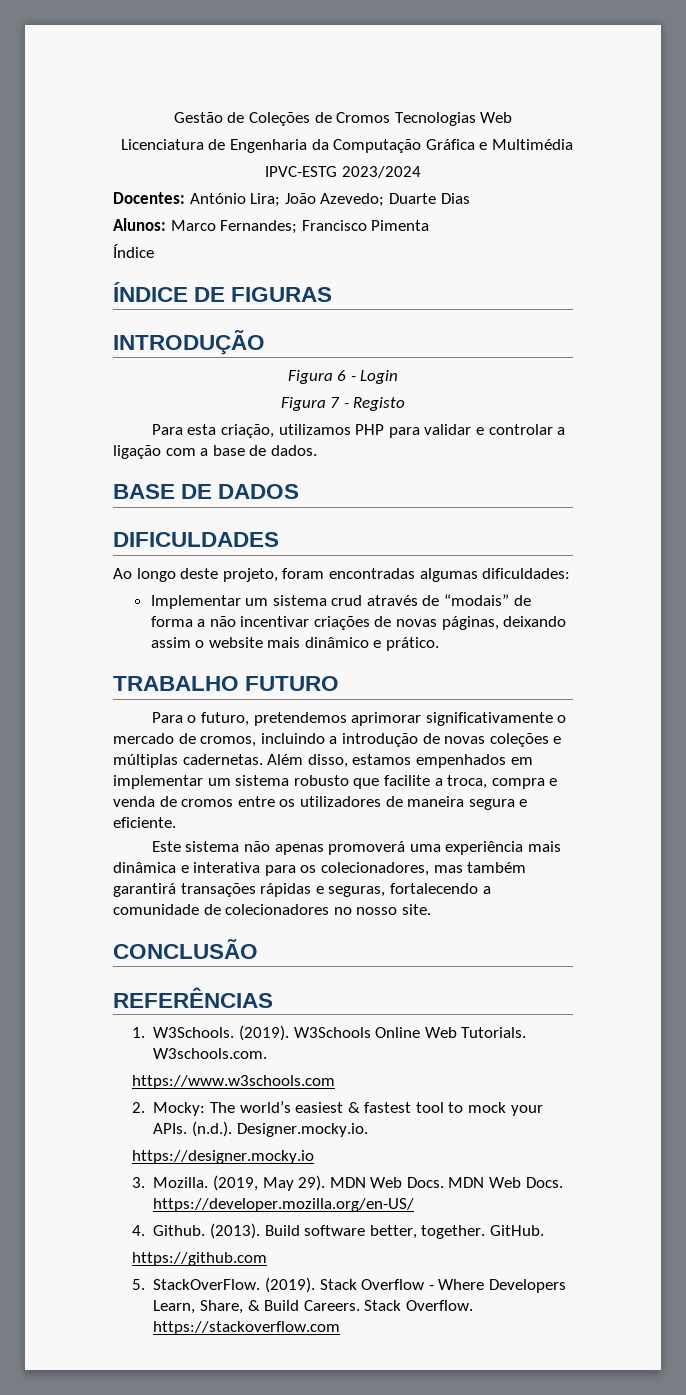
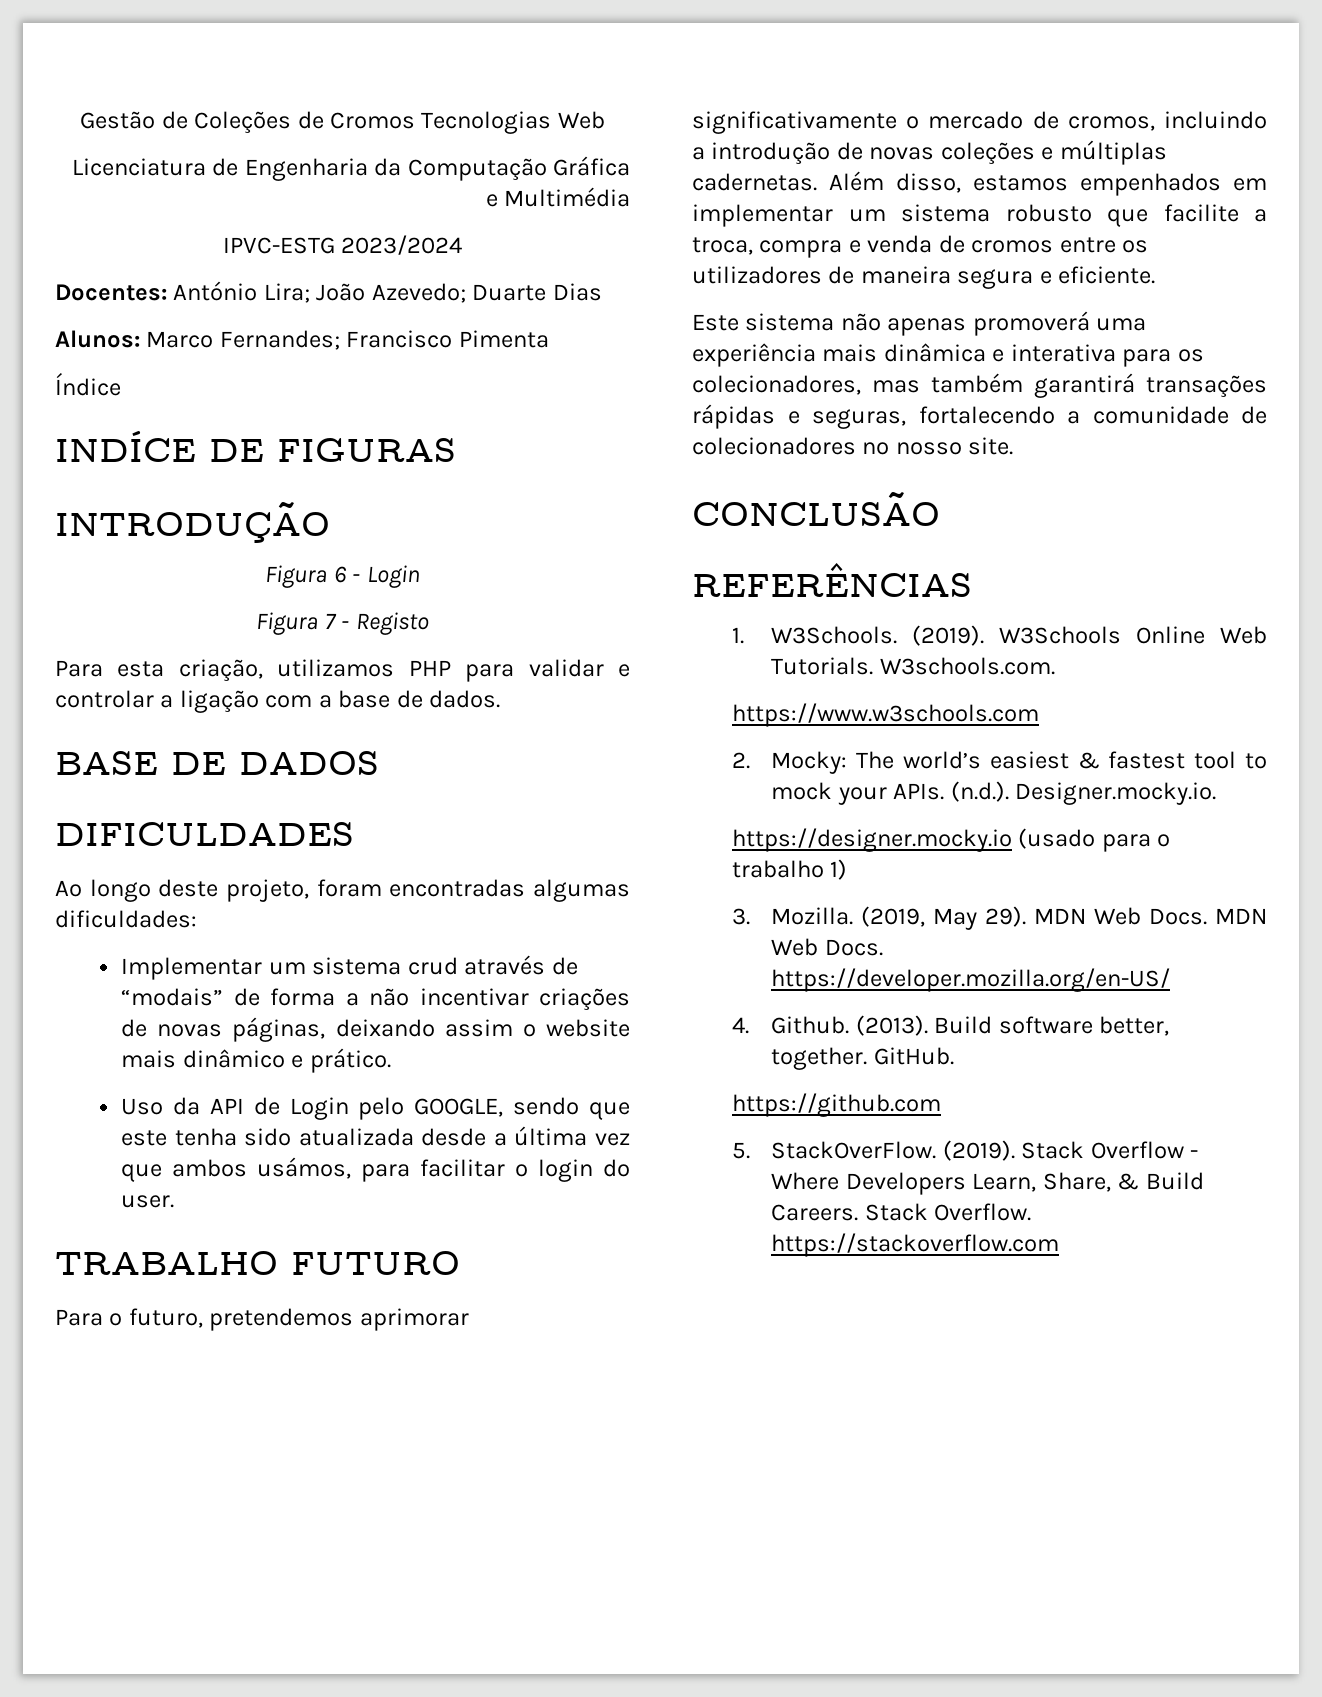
[113,282,188,302] ÍNDICE -> [55,431,196,462] INDÍCE
(440, 644) none -> [121,1097,630,1120] [121,1126,630,1146] [121,1157,630,1182] [121,1195,175,1208] // Uso da API de Login pelo GOOGLE, sendo que este tenha sido atualizada desde a última vez que ambos usámos, para facilitar o login do user.
(314, 1157) none -> [1018,828,1171,852] [731,859,848,880] (usado para o trabalho 1)

